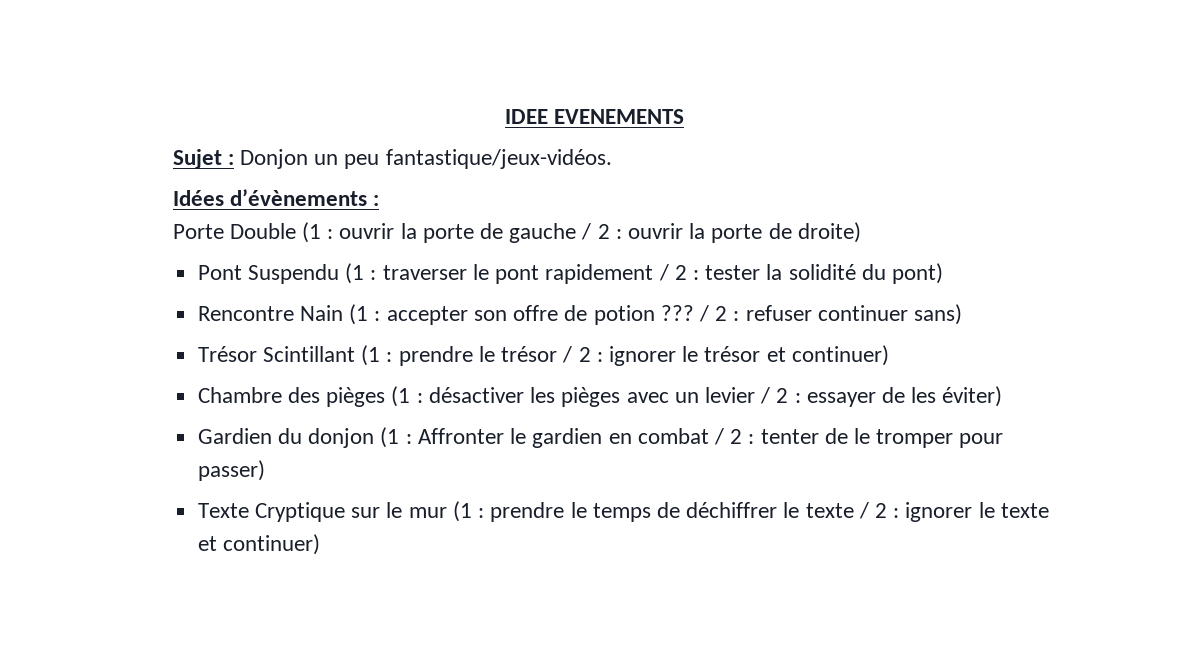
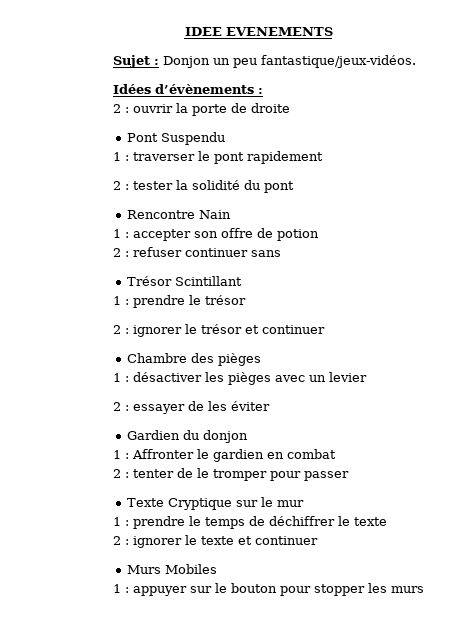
[172,222,592,243] Porte Double (1 : ouvrir la porte de gauche / -> (264, 91) none
[797,222,861,243] droite) -> [251,103,291,113] droite
[345,263,365,284] (1 -> [113,152,122,161] // 1
[658,264,669,281] / -> (324, 157) //
[891,263,943,284] pont) -> [264,181,295,193] pont
[349,304,369,325] (1 -> [113,229,122,238] // 1
[660,305,709,322] ??? / -> (320, 235) //
[913,304,962,325] sans) -> [251,250,282,257] sans
[361,345,381,366] (1 -> [113,296,122,305] // 1
[562,346,573,363] / -> (247, 300) //
[791,345,889,366] continuer) -> [262,325,326,334] continuer
[391,386,411,407] (1 -> [113,373,122,382] // 1
[760,387,771,404] / -> (368, 377) //
[942,386,1003,407] éviter) -> [231,401,271,411] éviter
[380,427,400,448] (1 -> [113,450,122,459] // 1
[713,428,724,445] / -> (337, 454) //
[197,460,265,481] passer) -> [304,471,350,481] passer
[452,501,472,522] (1 -> [113,517,122,526] // 1
[858,502,869,519] / -> (388, 521) //
[223,534,321,555] continuer) -> [255,536,319,545] [127,564,218,574] [113,583,425,596] continuer // Murs Mobiles // 1 : appuyer sur le bouton pour stopper les murs

